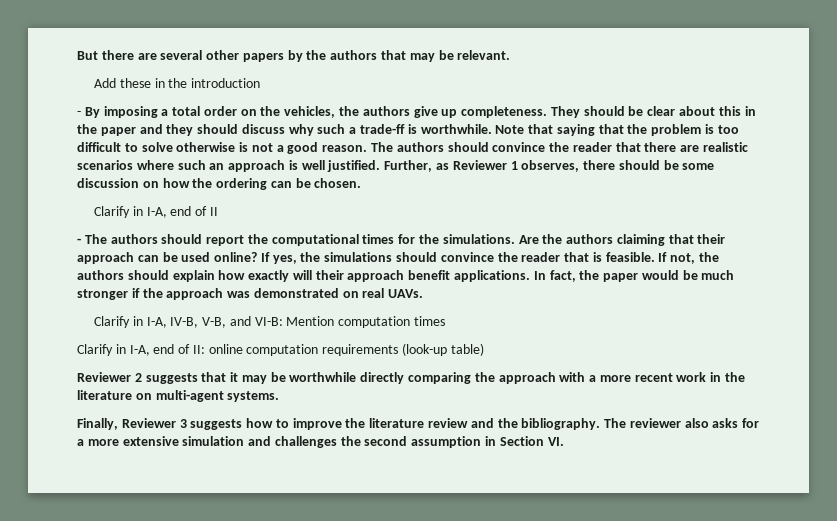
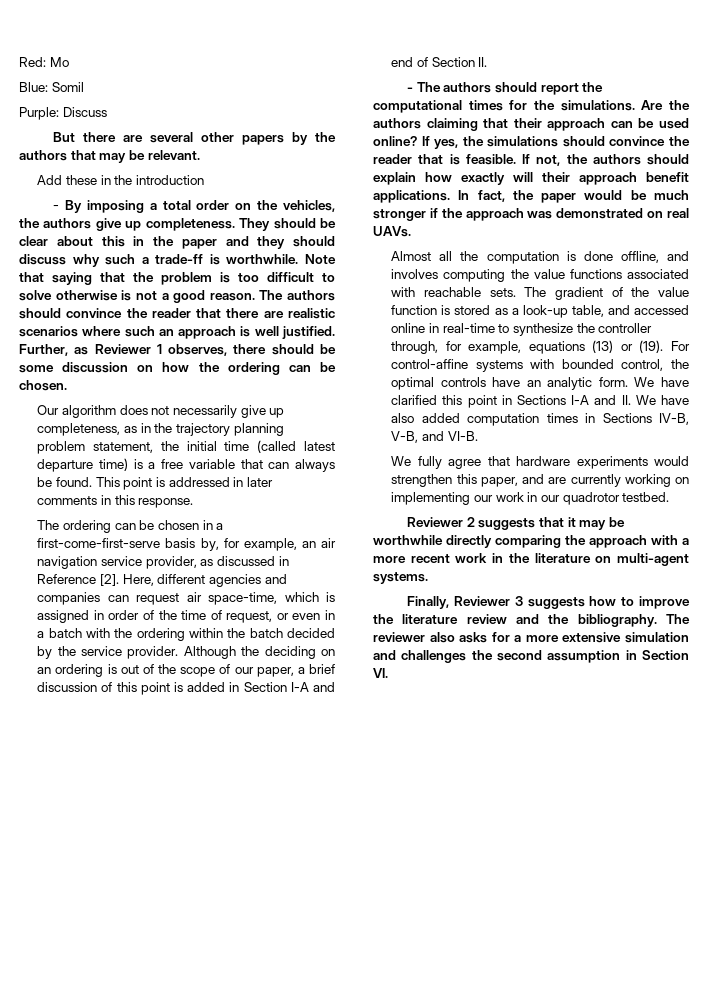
(77, 55) none -> [19,57,69,67] [19,82,84,92] [19,107,107,120] Red: Mo // Blue: Somil // Purple: Discuss //
[93,206,218,218] Clarify in I-A, end of II -> [37,405,285,418] [37,423,284,436] [37,440,336,454] [37,458,335,472] [37,477,273,490] [37,495,194,508] [37,520,224,533] [37,538,336,551] [37,556,289,569] [37,574,287,587] [37,592,335,605] [37,610,336,623] [37,628,335,641] [37,646,336,659] [37,664,335,677] [37,682,336,695] [391,57,488,67] Our algorithm does not necessarily give up completeness, as in the trajectory planning problem statement, the initial time (called latest departure time) is a free variable that can always be found. This point is addressed in later comments in this response. // The ordering can be chosen in a first-come-first-serve basis by, for example, an air navigation service provider, as discussed in Reference [2]. Here, different agencies and companies can request air space-time, which is assigned in order of the time of request, or even in a batch with the ordering within the batch decided by the service provider. Although the deciding on an ordering is out of the scope of our paper, a brief discussion of this point is added in Section I-A and end of Section II.
[93,316,445,328] [77,343,484,356] Clarify in I-A, IV-B, V-B, and VI-B: Mention computation times // Clarify in I-A, end of II: online computation requirements (look-up table) -> [391,251,690,264] [391,269,689,282] [391,287,689,300] [391,305,689,318] [391,323,653,336] [391,340,690,354] [391,359,689,372] [391,377,689,390] [391,395,690,408] [391,413,689,426] [391,431,478,443] [391,456,689,469] [391,474,689,487] [391,492,670,505] Almost all the computation is done offline, and involves computing the value functions associated with reachable sets. The gradient of the value function is stored as a look-up table, and accessed online in real-time to synthesize the controller through, for example, equations (13) or (19). For control-affine systems with bounded control, the optimal controls have an analytic form. We have clarified this point in Sections I-A and II. We have also added computation times in Sections IV-B, V-B, and VI-B. // We fully agree that hardware experiments would strengthen this paper, and are currently working on implementing our work in our quadrotor testbed.

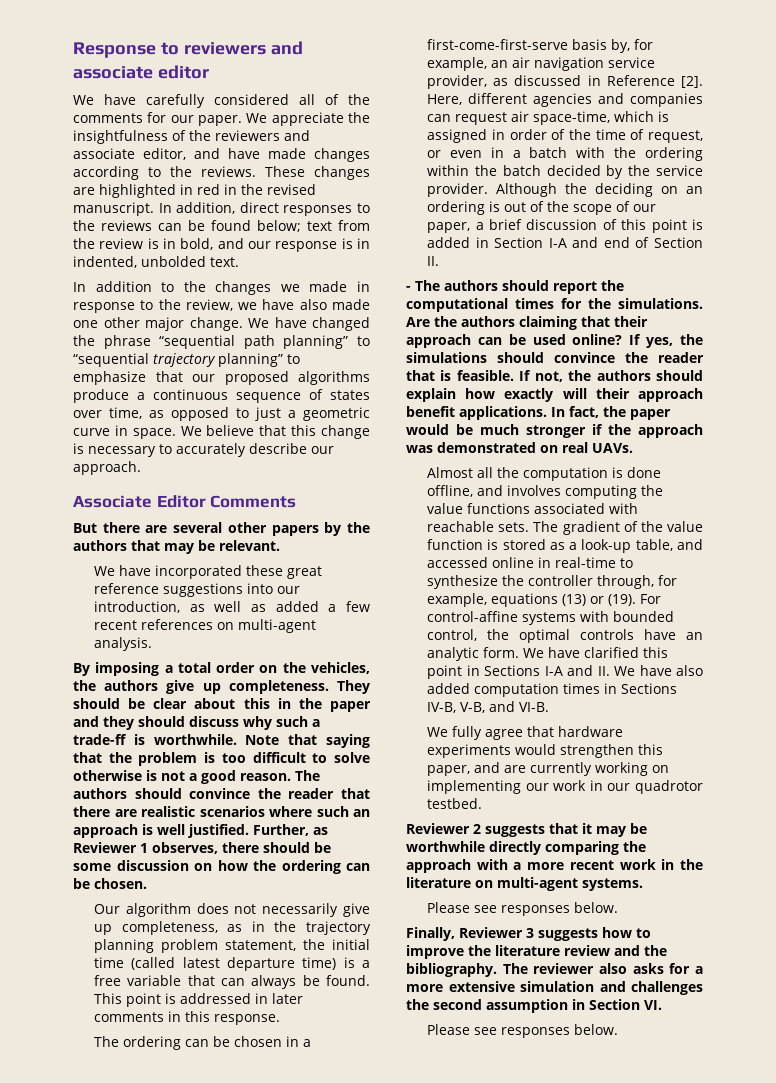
[19,57,69,67] [19,82,84,92] [19,107,107,120] Red: Mo // Blue: Somil // Purple: Discuss -> [73,41,303,58] [73,65,209,79] [73,94,370,108] [73,112,370,126] [73,130,310,144] [73,148,370,162] [73,166,370,180] [73,184,316,198] [73,202,370,216] [73,220,370,232] [73,238,370,252] [73,256,239,268] [73,281,370,295] [73,299,370,313] [73,317,370,331] [73,335,370,349] [73,353,300,367] [73,371,370,385] [73,389,370,403] [73,407,370,421] [73,425,370,439] [73,443,334,457] [73,461,141,475] [73,495,297,508] Response to reviewers and associate editor // We have carefully considered all of the comments for our paper. We appreciate the insightfulness of the reviewers and associate editor, and have made changes according to the reviews. These changes are highlighted in red in the revised manuscript. In addition, direct responses to the reviews can be found below; text from the review is in bold, and our response is in indented, unbolded text. // In addition to the changes we made in response to the review, we have also made one other major change. We have changed the phrase “sequential path planning” to “sequential trajectory planning” to emphasize that our proposed algorithms produce a continuous sequence of states over time, as opposed to just a geometric curve in space. We believe that this change is necessary to accurately describe our approach. // Associate Editor Comments
[37,175,204,185] [52,205,59,210] Add these in the introduction // - -> [94,565,323,579] [94,583,301,597] [94,601,370,613] [94,619,317,633] [94,637,153,651] We have incorporated these great reference suggestions into our introduction, as well as added a few recent references on multi-agent analysis. //
(428, 578) none -> [427,902,619,916] // Please see responses below.
(388, 673) none -> [427,1024,619,1038] // Please see responses below.

